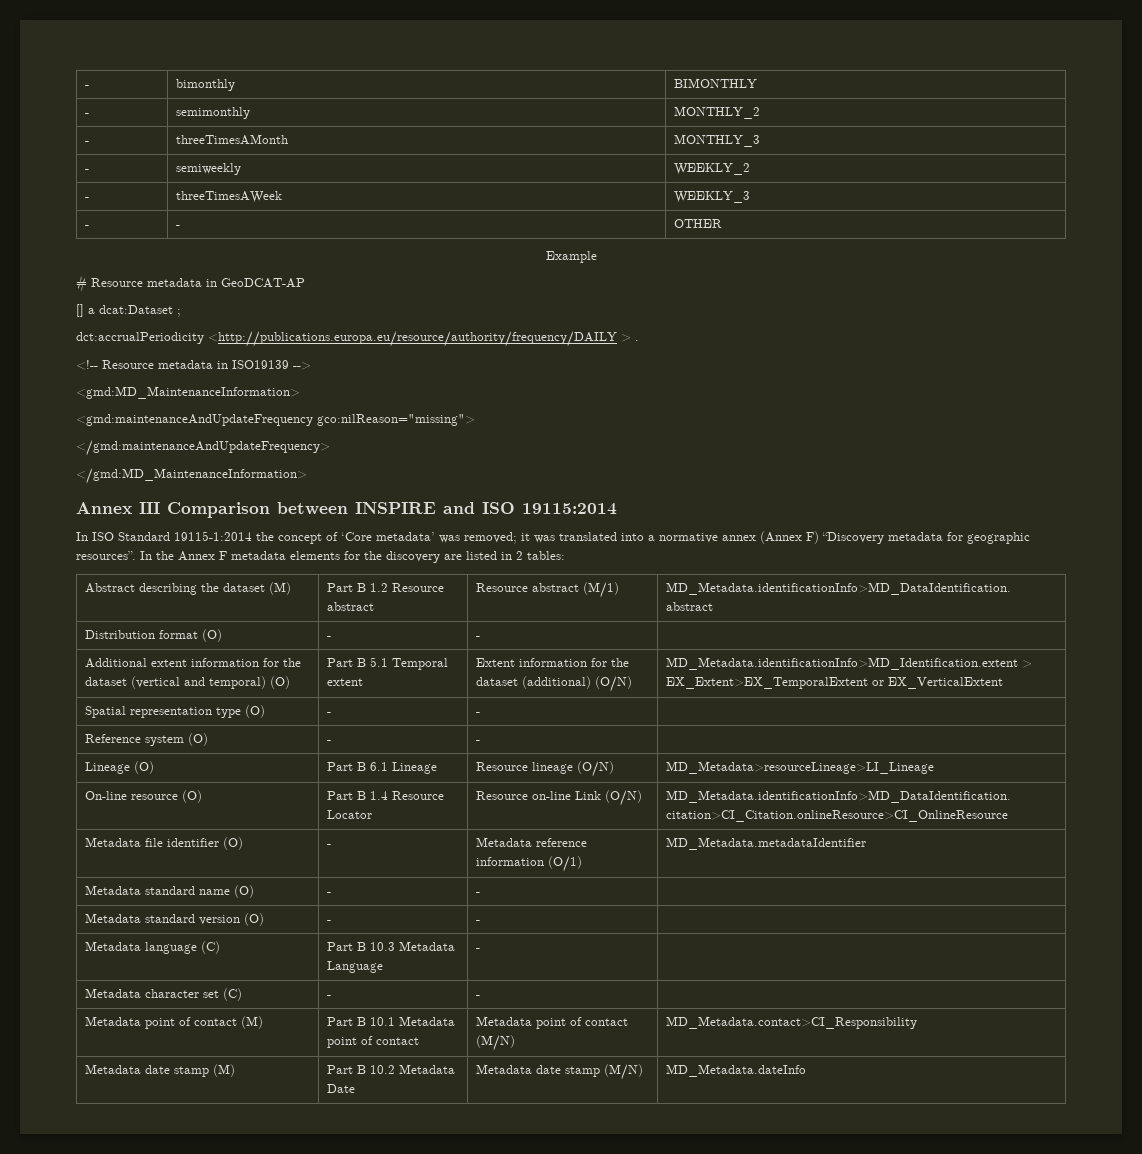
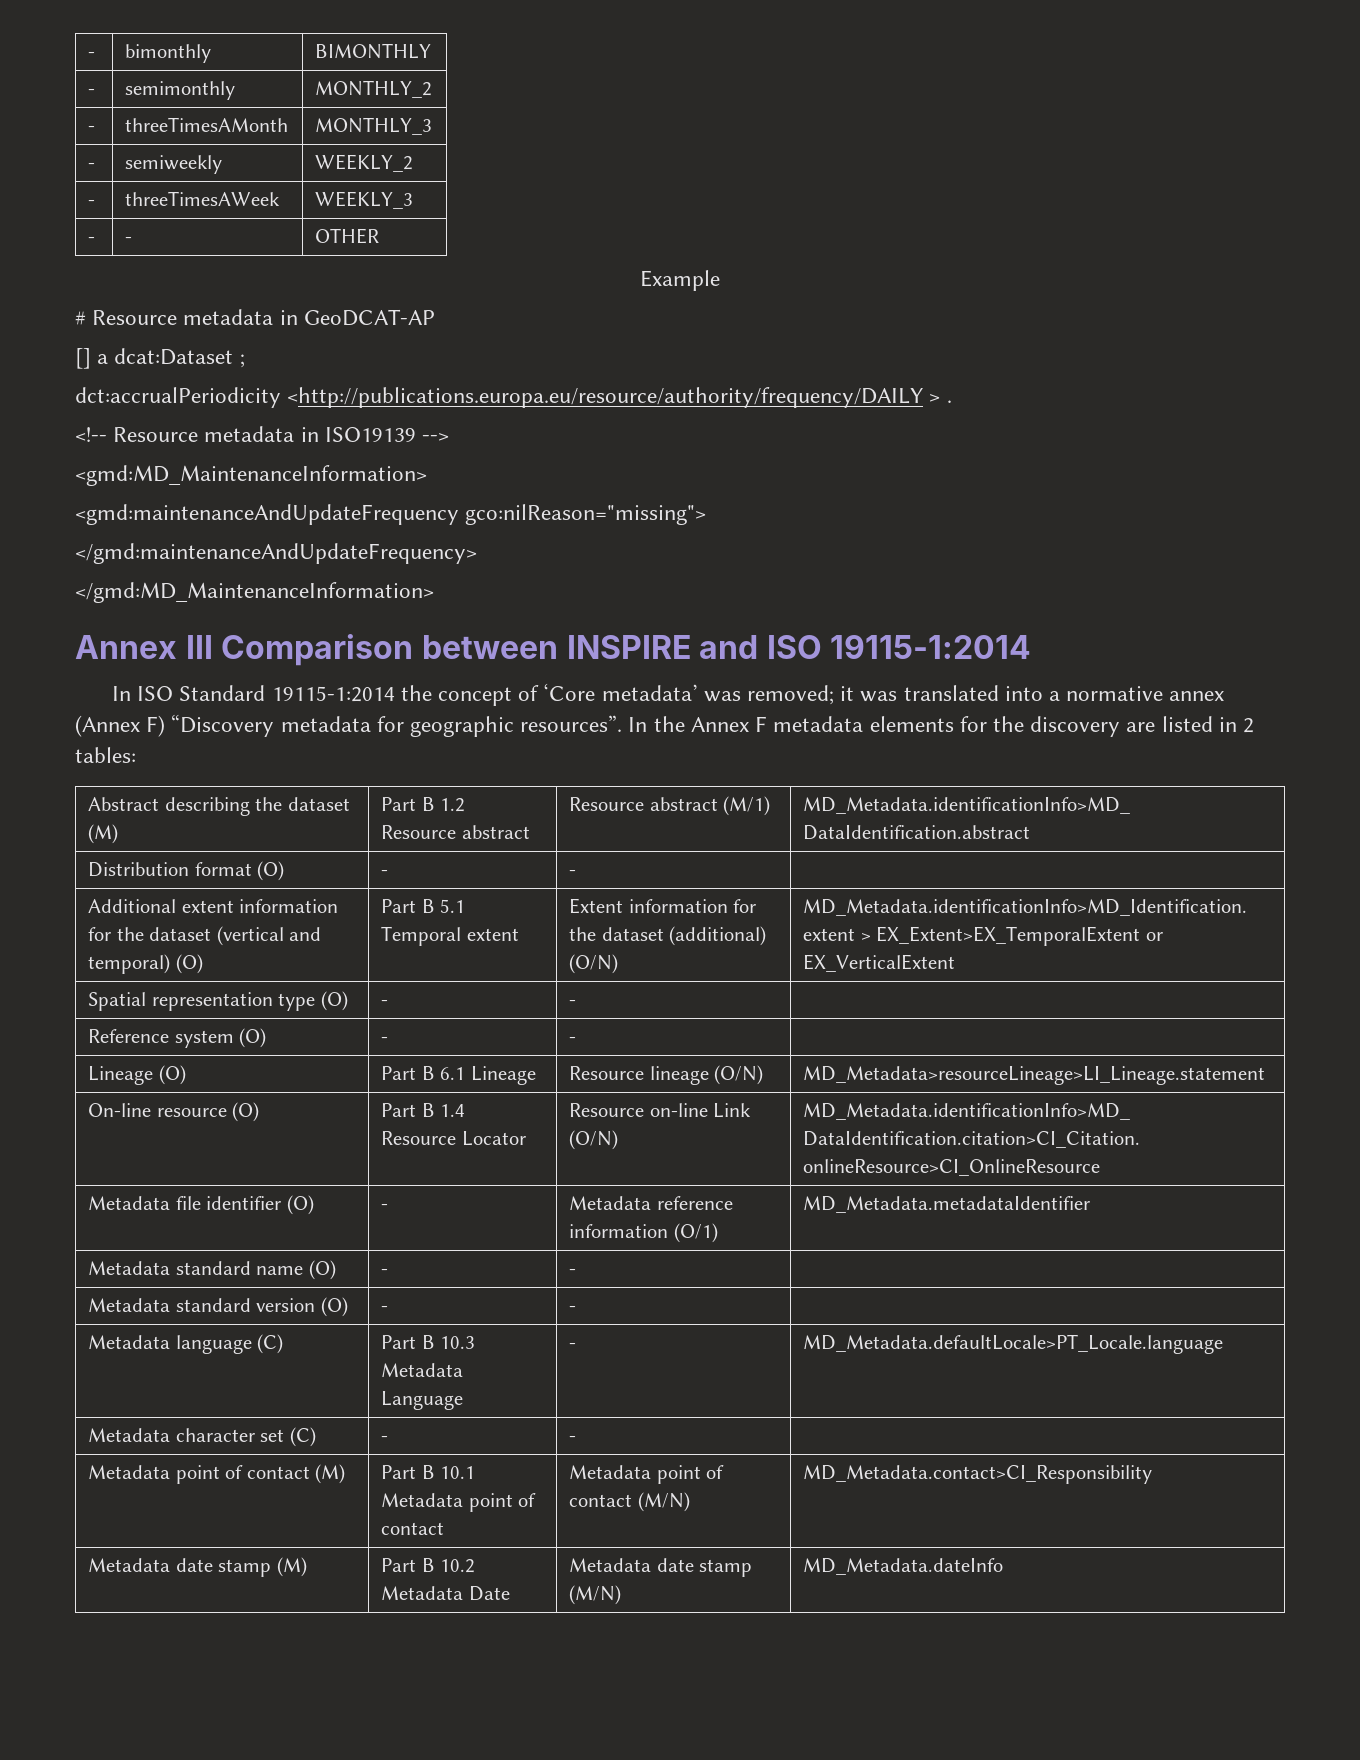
[522,503,617,515] 19115:2014 -> [830,634,1032,659] 19115-1:2014
[665,761,934,774] MD_Metadata>resourceLineage>LI_Lineage -> [803,1066,1266,1085] MD_Metadata>resourceLineage>LI_Lineage.statement
(480, 949) none -> [803,1334,1224,1354] MD_Metadata.defaultLocale>PT_Locale.language

